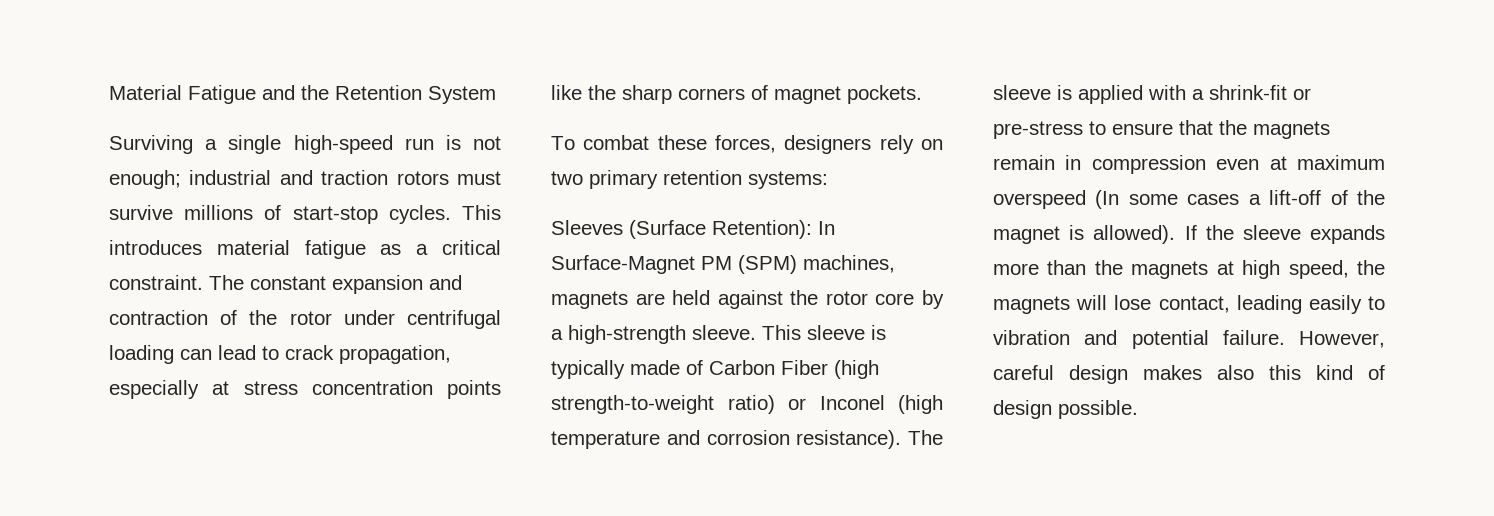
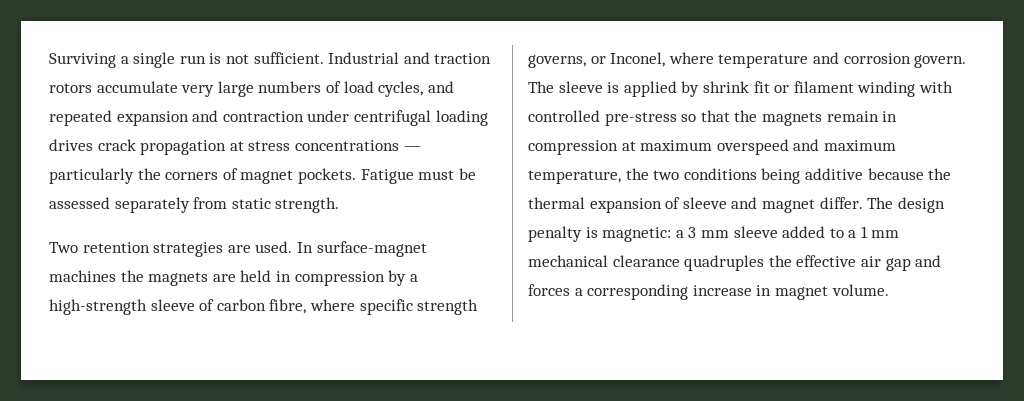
[109,85,496,104] Material Fatigue and the Retention System // -> (49, 60) none
[293,135,393,154] high-speed -> (176, 60) none
[109,170,272,189] enough; industrial -> [253,52,400,64] sufficient. Industrial
[457,171,501,185] [109,205,501,224] [109,240,502,259] [109,275,462,294] [109,310,501,329] [109,345,451,364] [109,380,501,399] [551,85,922,104] [551,135,943,154] [551,170,828,189] [551,220,835,239] [551,255,895,274] [551,290,944,309] [551,325,886,344] [551,360,879,379] [551,395,943,414] must survive millions of start-stop cycles. This introduces material fatigue as a critical constraint. The constant expansion and contraction of the rotor under centrifugal loading can lead to crack propagation, especially at stress concentration points like the sharp corners of magnet pockets. // To combat these forces, designers rely on two primary retention systems: // Sleeves (Surface Retention): In Surface-Magnet PM (SPM) machines, magnets are held against the rotor core by a high-strength sleeve. This sleeve is typically made of Carbon Fiber (high strength-to-weight ratio) or Inconel (high -> [96,81,454,97] [49,110,488,126] [49,139,421,155] [49,168,476,184] [49,197,340,213] [49,241,427,257] [49,270,418,286] [49,299,479,315] [528,52,714,68] accumulate very large numbers of load cycles, and repeated expansion and contraction under centrifugal loading drives crack propagation at stress concentrations — particularly the corners of magnet pockets. Fatigue must be assessed separately from static strength. // Two retention strategies are used. In surface-magnet machines the magnets are held in compression by a high-strength sleeve of carbon fibre, where specific strength governs, or Inconel, where
[796,430,902,449] resistance). -> [914,55,967,68] govern.
[1148,85,1311,100] [993,121,1173,139] with a shrink-fit or pre-stress to ensure -> [681,81,953,97] [528,110,697,126] by shrink fit or filament winding with controlled pre-stress so
[1216,159,1260,170] even -> (618, 147) none
[1095,190,1385,209] [993,225,1385,244] [993,260,1385,279] [993,295,1385,314] [993,330,1385,349] [993,365,1385,384] [993,400,1138,419] (In some cases a lift-off of the magnet is allowed). If the sleeve expands more than the magnets at high speed, the magnets will lose contact, leading easily to vibration and potential failure. However, careful design makes also this kind of design possible. -> [793,139,896,151] [528,168,952,184] [528,197,945,213] [528,226,900,242] [528,255,942,271] [528,284,889,300] and maximum temperature, the two conditions being additive because the thermal expansion of sleeve and magnet differ. The design penalty is magnetic: a 3 mm sleeve added to a 1 mm mechanical clearance quadruples the effective air gap and forces a corresponding increase in magnet volume.

